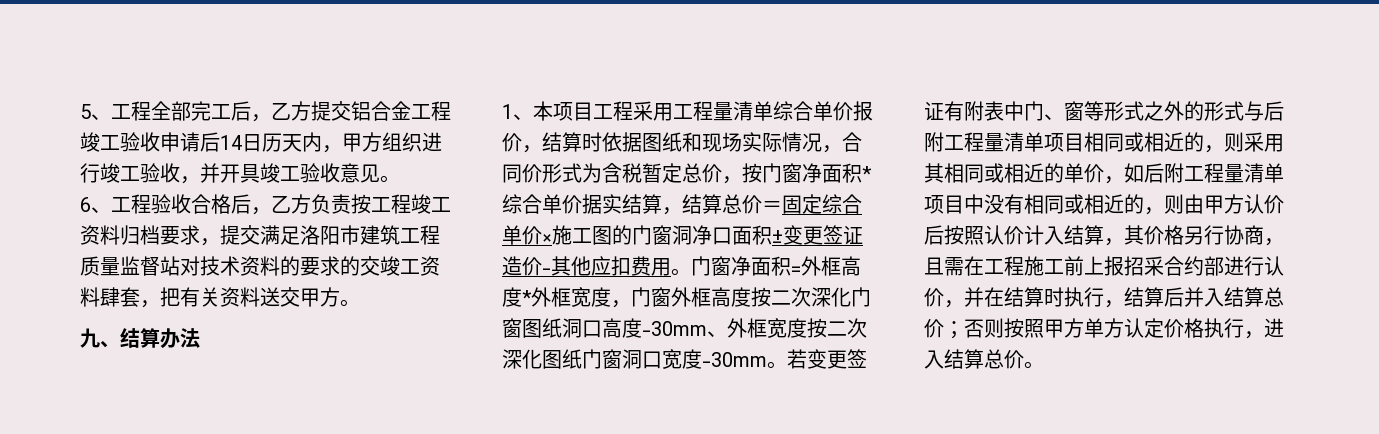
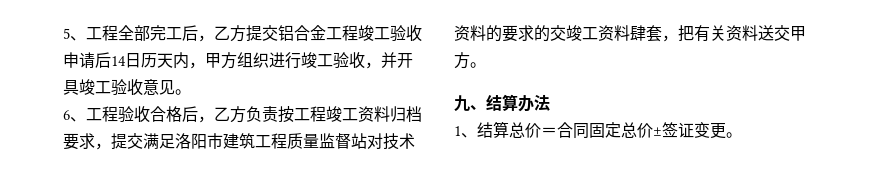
[533,101,873,121] [502,132,862,153] [502,163,872,184] [502,194,862,215] [502,225,863,245] [502,256,861,276] [502,287,871,308] [502,318,867,338] [502,349,867,369] [924,101,1284,121] [924,132,1284,153] [924,163,1284,184] [924,194,1284,215] [924,225,1284,246] [924,256,1284,276] [924,287,1284,308] [924,318,1284,339] [924,349,1024,369] 本项目工程采用工程量清单综合单价报价，结算时依据图纸和现场实际情况，合同价形式为含税暂定总价，按门窗净面积*综合单价据实结算，结算总价＝固定综合单价×施工图的门窗洞净口面积±变更签证造价-其他应扣费用。门窗净面积=外框高度*外框宽度，门窗外框高度按二次深化门窗图纸洞口高度-30mm、外框宽度按二次深化图纸门窗洞口宽度-30mm。若变更签证有附表中门、窗等形式之外的形式与后附工程量清单项目相同或相近的，则采用其相同或相近的单价，如后附工程量清单项目中没有相同或相近的，则由甲方认价后按照认价计入结算，其价格另行协商，且需在工程施工前上报招采合约部进行认价，并在结算时执行，结算后并入结算总价；否则按照甲方单方认定价格执行，进入结算总价 -> [477,121,726,139] 结算总价＝合同固定总价±签证变更

